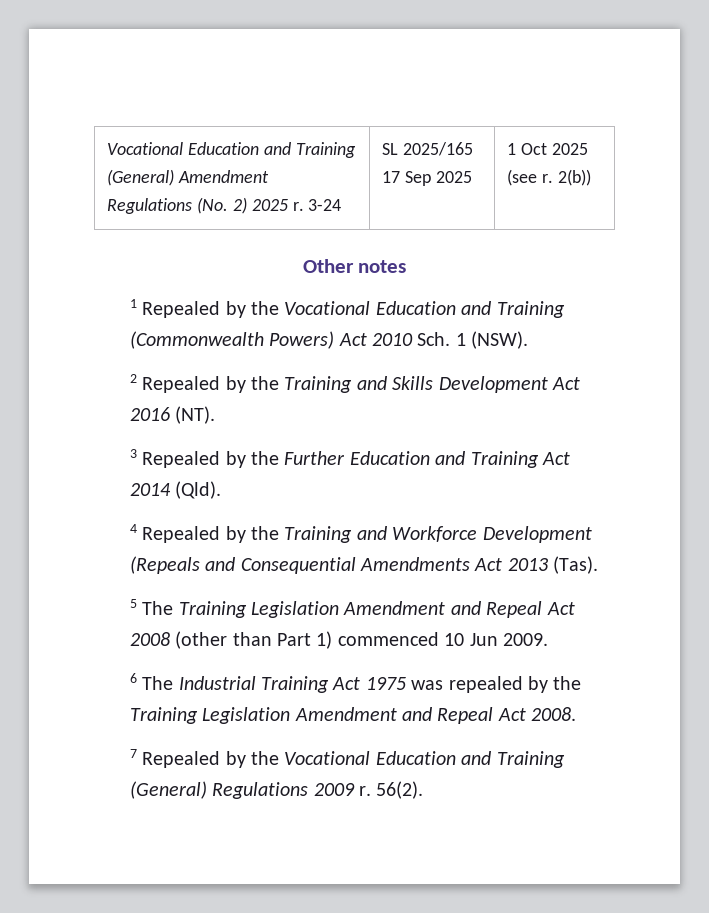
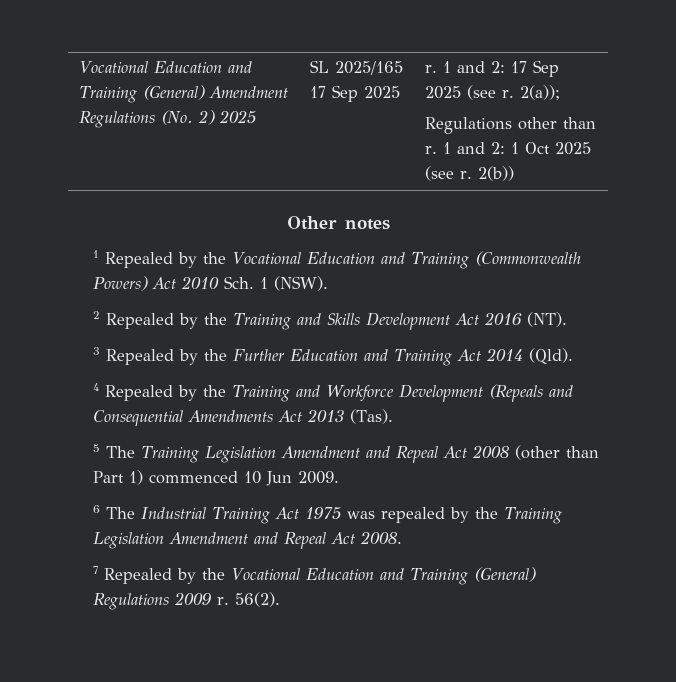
[292,199,342,211] r. 3-24 -> (256, 117) none
(472, 177) none -> [424,60,559,77] [424,85,560,100] [424,117,596,134] [424,142,505,154] r. 1 and 2: 17 Sep 2025 (see r. 2(a)); // Regulations other than r. 1 and 2:

